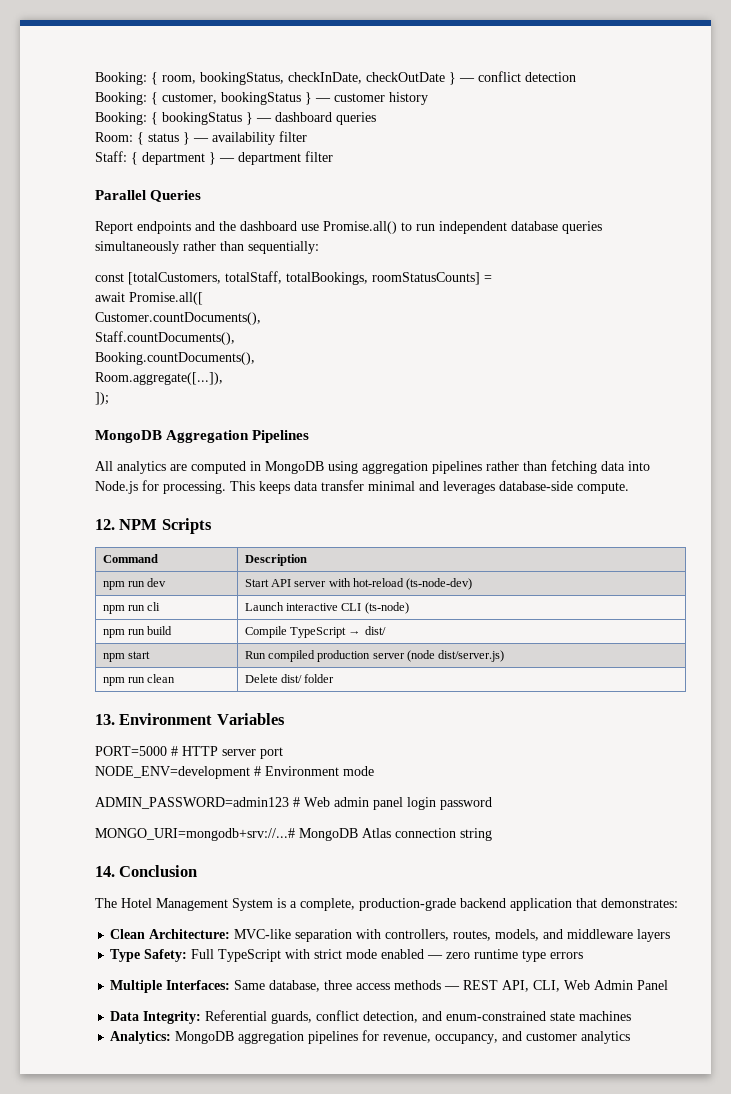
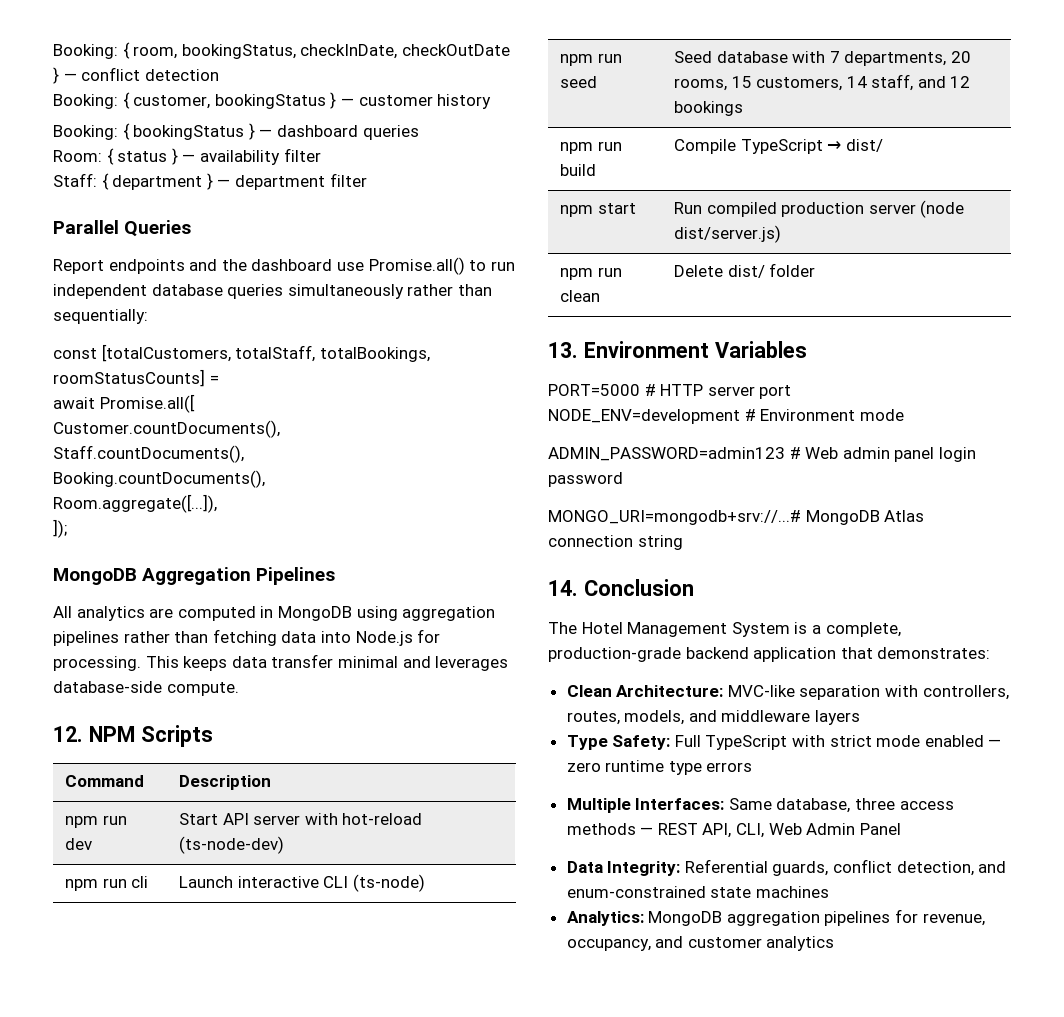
(409, 608) none -> [559,53,622,66] [559,76,597,88] [673,51,971,66] [673,74,971,91] [673,101,743,116] // npm run seed | Seed database with 7 departments, 20 rooms, 15 customers, 14 staff, and 12 bookings

